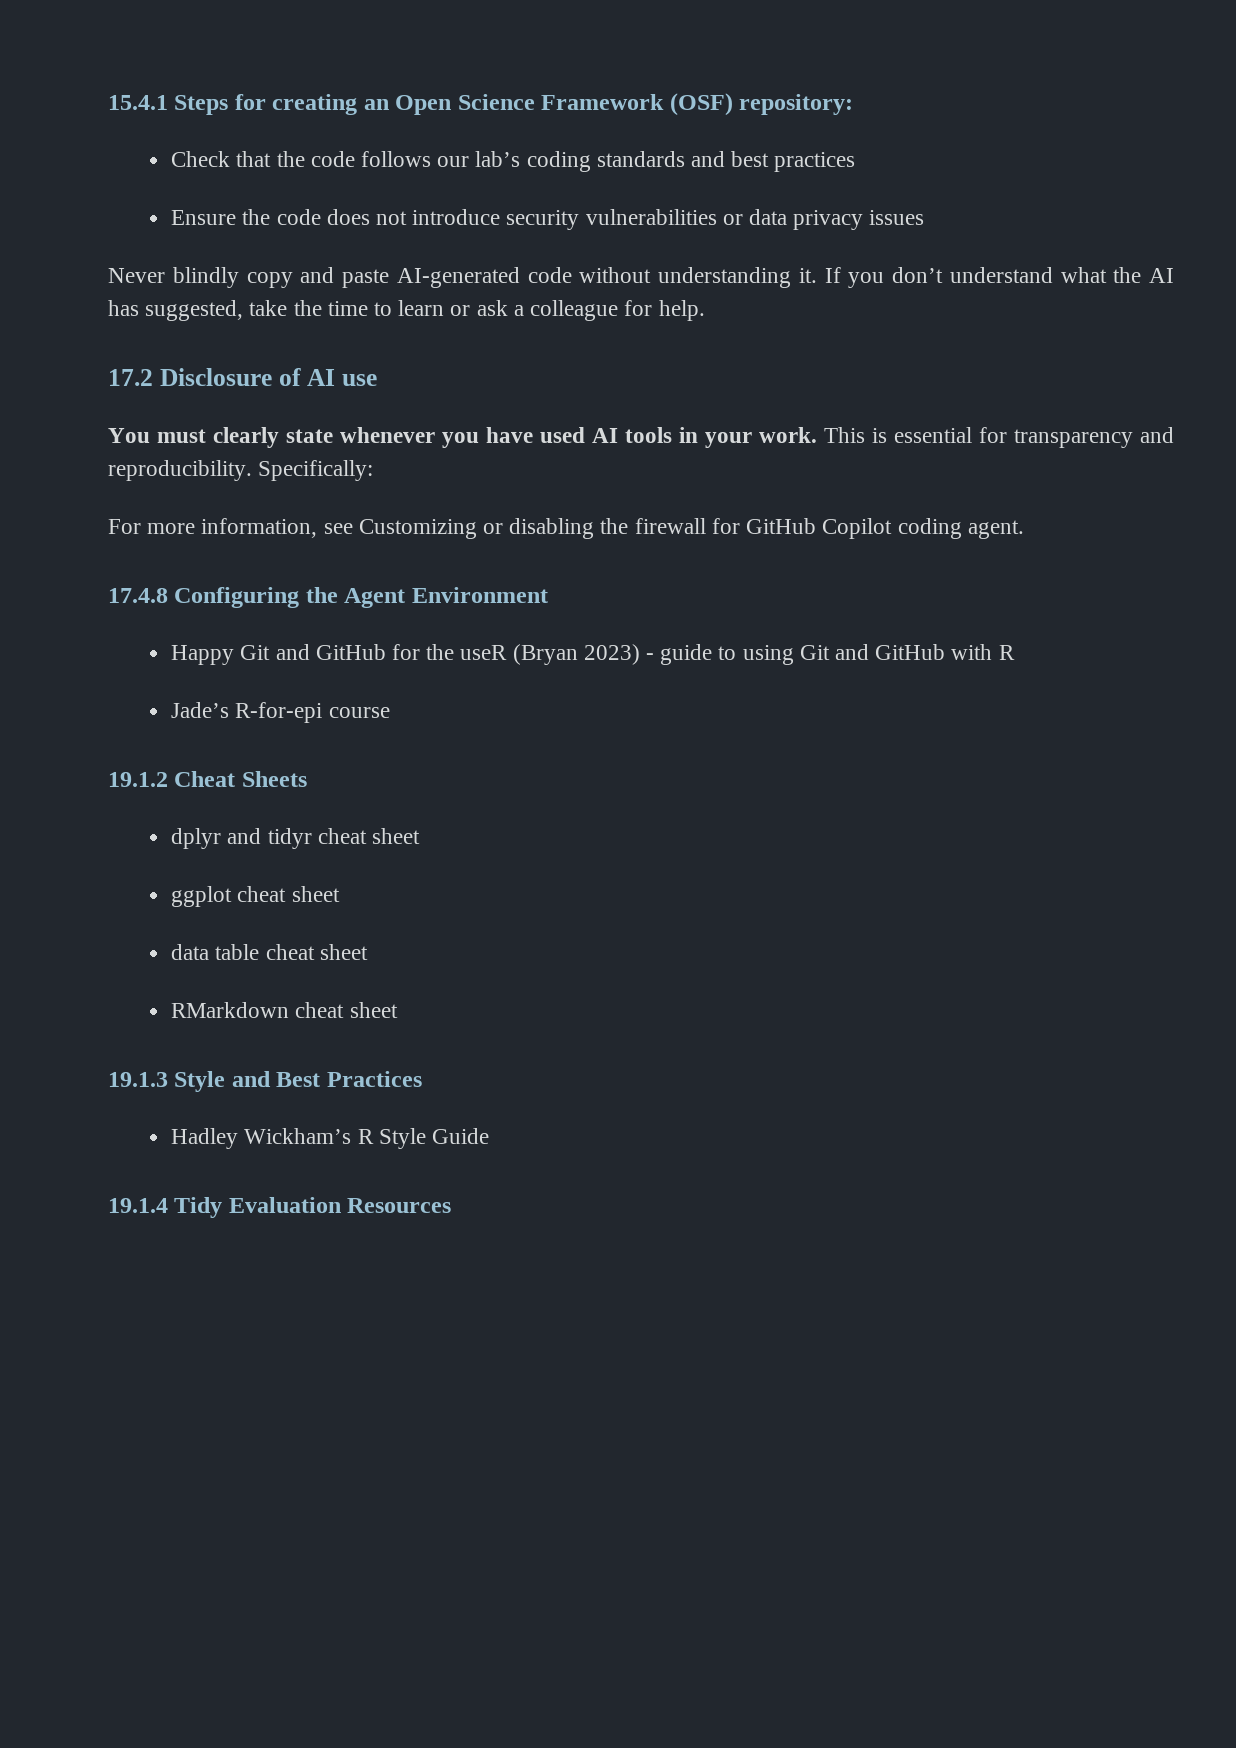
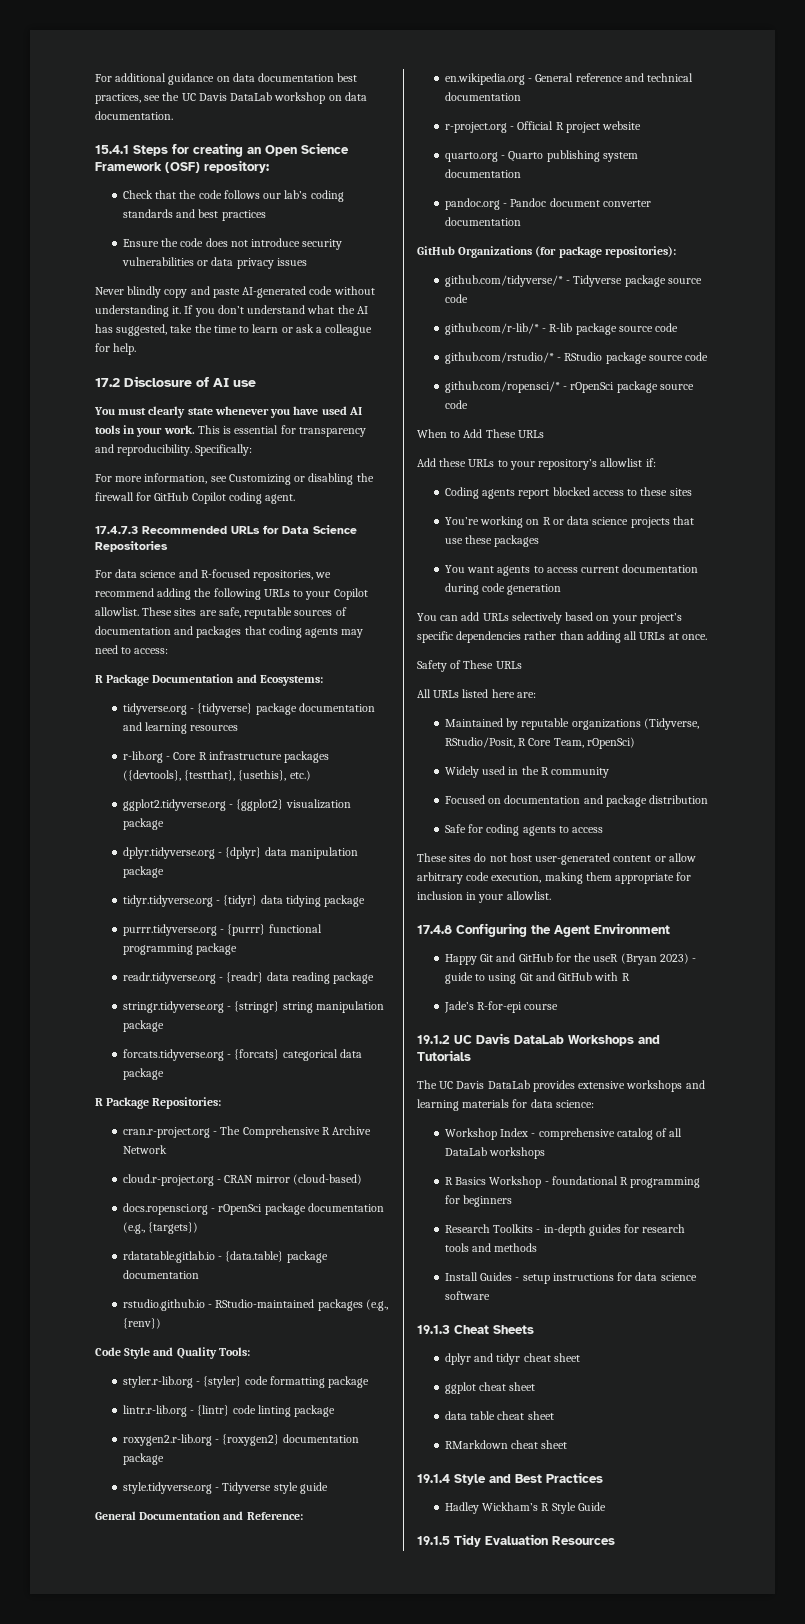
(108, 102) none -> [95,73,358,85] [95,92,367,104] [95,111,173,120] For additional guidance on data documentation best practices, see the UC Davis DataLab workshop on data documentation. //
(1024, 529) none -> [95,525,357,534] [95,541,168,552] [95,569,332,581] [95,588,368,600] [95,607,347,619] [95,626,364,638] [95,645,169,654] [95,674,323,686] [122,703,375,715] [122,722,239,734] [122,751,330,763] [122,770,311,781] [122,799,351,811] [122,818,164,830] [122,847,358,859] [122,866,164,878] [122,895,366,907] [122,924,322,936] [122,943,238,955] [122,972,375,984] [122,1001,384,1013] [122,1020,164,1032] [122,1049,362,1061] [122,1068,164,1080] [95,1097,222,1109] [122,1126,372,1138] [122,1145,167,1154] [122,1174,362,1186] [122,1203,384,1215] [122,1222,199,1234] [122,1251,328,1263] [122,1270,199,1279] [122,1299,388,1311] [122,1318,161,1329] [95,1347,250,1359] [122,1376,370,1388] [122,1405,336,1417] [122,1434,359,1446] [122,1453,164,1465] [122,1482,328,1494] [95,1511,303,1520] [444,73,694,85] [444,92,521,101] [444,121,642,133] [444,150,638,162] [444,169,521,178] [444,198,651,210] [444,217,521,226] [417,246,676,258] [444,275,702,287] [444,294,468,303] [444,323,679,335] [444,352,709,364] [444,381,694,393] [444,400,468,409] [417,429,544,438] [417,458,656,470] [444,487,692,499] [444,516,694,528] [444,535,540,547] [444,564,699,576] [444,583,562,595] [417,612,682,624] [417,631,707,643] [417,660,522,672] [417,689,536,698] [444,718,699,730] [444,737,635,749] [444,766,610,778] [444,795,709,807] [444,824,604,836] [417,853,696,865] [417,872,692,884] [417,891,551,903] // 17.4.7.3 Recommended URLs for Data Science Repositories // For data science and R-focused repositories, we recommend adding the following URLs to your Copilot allowlist. These sites are safe, reputable sources of documentation and packages that coding agents may need to access: // R Package Documentation and Ecosystems: // tidyverse.org - {tidyverse} package documentation and learning resources // r-lib.org - Core R infrastructure packages ({devtools}, {testthat}, {usethis}, etc.) // ggplot2.tidyverse.org - {ggplot2} visualization package // dplyr.tidyverse.org - {dplyr} data manipulation package // tidyr.tidyverse.org - {tidyr} data tidying package // purrr.tidyverse.org - {purrr} functional programming package // readr.tidyverse.org - {readr} data reading package // stringr.tidyverse.org - {stringr} string manipulation package // forcats.tidyverse.org - {forcats} categorical data package // R Package Repositories: // cran.r-project.org - The Comprehensive R Archive Network // cloud.r-project.org - CRAN mirror (cloud-based) // docs.ropensci.org - rOpenSci package documentation (e.g., {targets}) // rdatatable.gitlab.io - {data.table} package documentation // rstudio.github.io - RStudio-maintained packages (e.g., {renv}) // Code Style and Quality Tools: // styler.r-lib.org - {styler} code formatting package // lintr.r-lib.org - {lintr} code linting package // roxygen2.r-lib.org - {roxygen2} documentation package // style.tidyverse.org - Tidyverse style guide // General Documentation and Reference: // en.wikipedia.org - General reference and technical documentation // r-project.org - Official R project website // quarto.org - Quarto publishing system documentation // pandoc.org - Pandoc document converter documentation // GitHub Organizations (for package repositories): // github.com/tidyverse/* - Tidyverse package source code // github.com/r-lib/* - R-lib package source code // github.com/rstudio/* - RStudio package source code // github.com/ropensci/* - rOpenSci package source code // When to Add These URLs // Add these URLs to your repository’s allowlist if: // Coding agents report blocked access to these sites // You’re working on R or data science projects that use these packages // You want agents to access current documentation during code generation // You can add URLs selectively based on your project’s specific dependencies rather than adding all URLs at once. // Safety of These URLs // All URLs listed here are: // Maintained by reputable organizations (Tidyverse, RStudio/Posit, R Core Team, rOpenSci) // Widely used in the R community // Focused on documentation and package distribution // Safe for coding agents to access // These sites do not host user-generated content or allow arbitrary code execution, making them appropriate for inclusion in your allowlist.
(168, 779) none -> [454,1033,660,1046] [417,1050,471,1061] [417,1080,705,1092] [417,1099,594,1111] [444,1128,683,1140] [444,1147,546,1159] [444,1176,701,1188] [444,1195,513,1207] [444,1224,686,1236] [444,1243,538,1252] [444,1272,697,1284] [444,1291,490,1300] [417,1325,450,1334] UC Davis DataLab Workshops and Tutorials // The UC Davis DataLab provides extensive workshops and learning materials for data science: // Workshop Index - comprehensive catalog of all DataLab workshops // R Basics Workshop - foundational R programming for beginners // Research Toolkits - in-depth guides for research tools and methods // Install Guides - setup instructions for data science software // 19.1.3
[108,1072,168,1087] 19.1.3 -> [417,1474,450,1483] 19.1.4
[108,1198,168,1213] 19.1.4 -> [417,1536,450,1545] 19.1.5

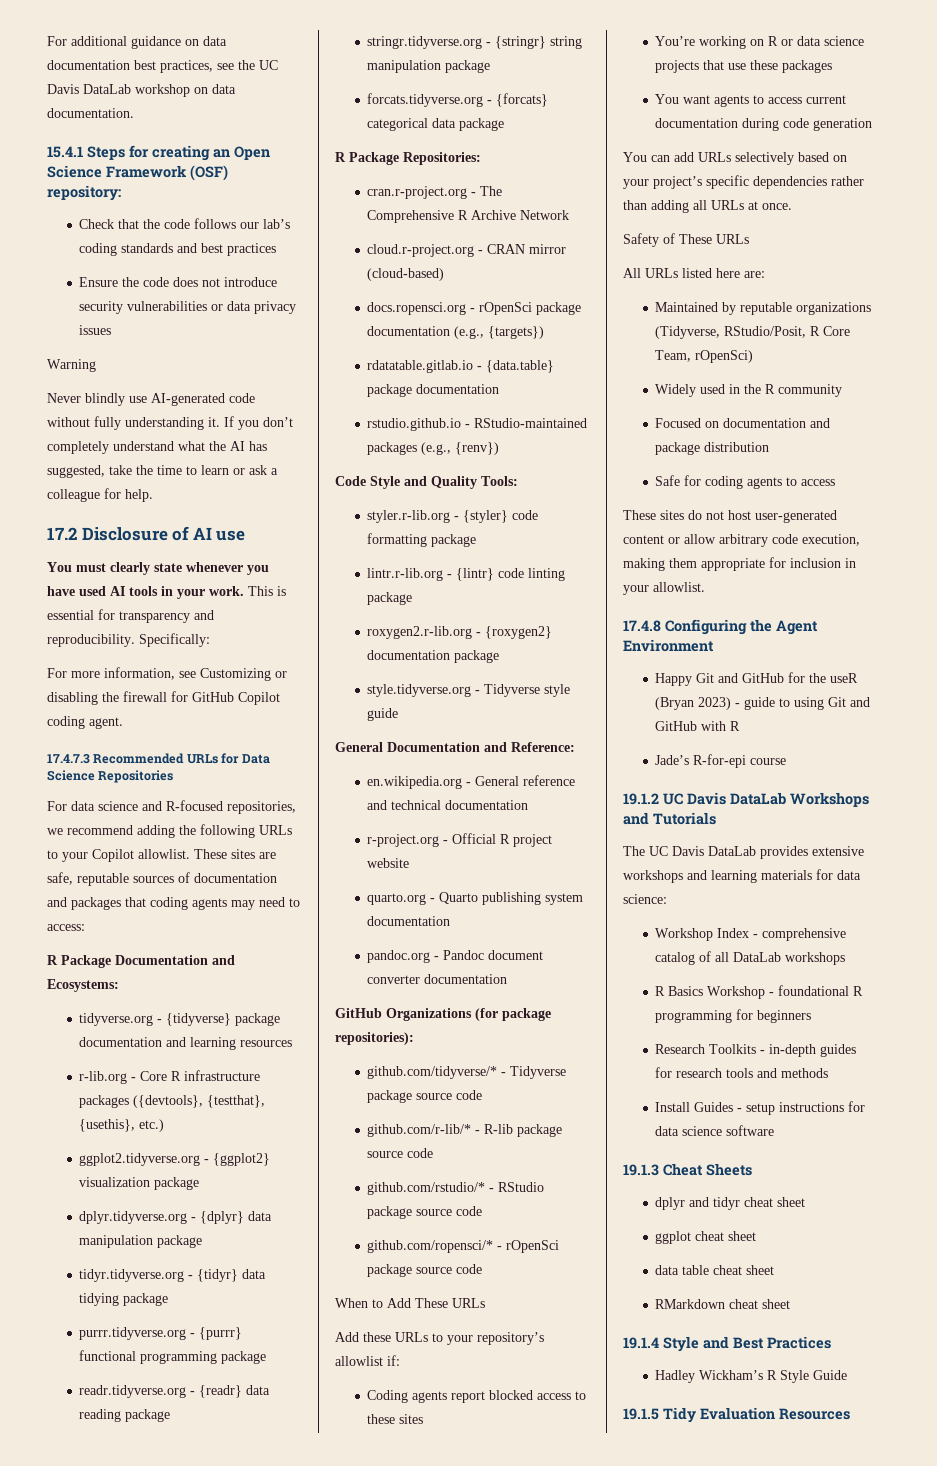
(307, 262) none -> [47,359,96,372] // Warning
[164,286,240,298] copy and paste -> [129,396,147,403] use
(375, 290) none -> [94,416,121,430] fully
(244, 309) none -> [47,441,109,454] completely

